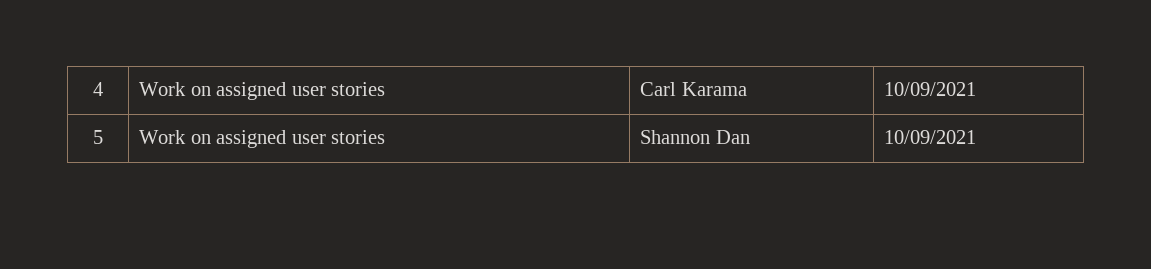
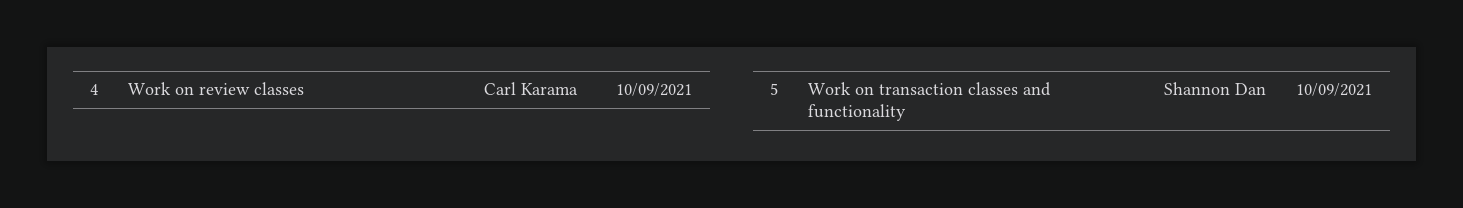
[216,82,386,100] assigned user stories -> [199,82,305,95] review classes
[216,130,386,148] assigned user stories -> [879,82,1052,96] [808,104,907,121] transaction classes and functionality

